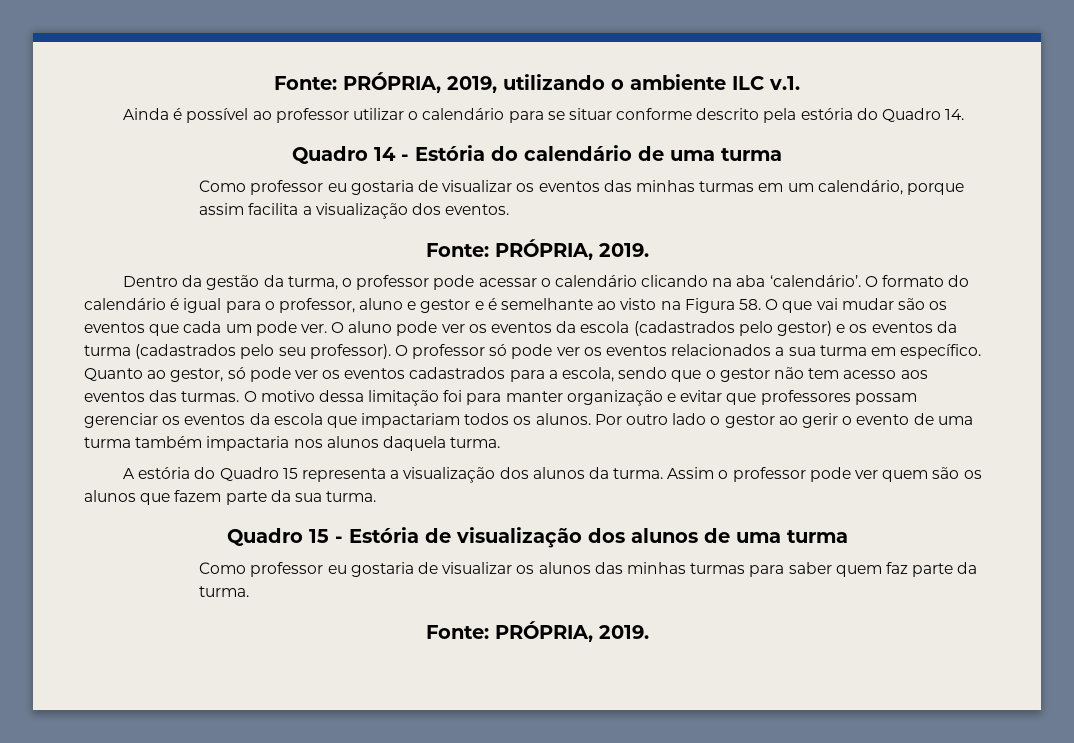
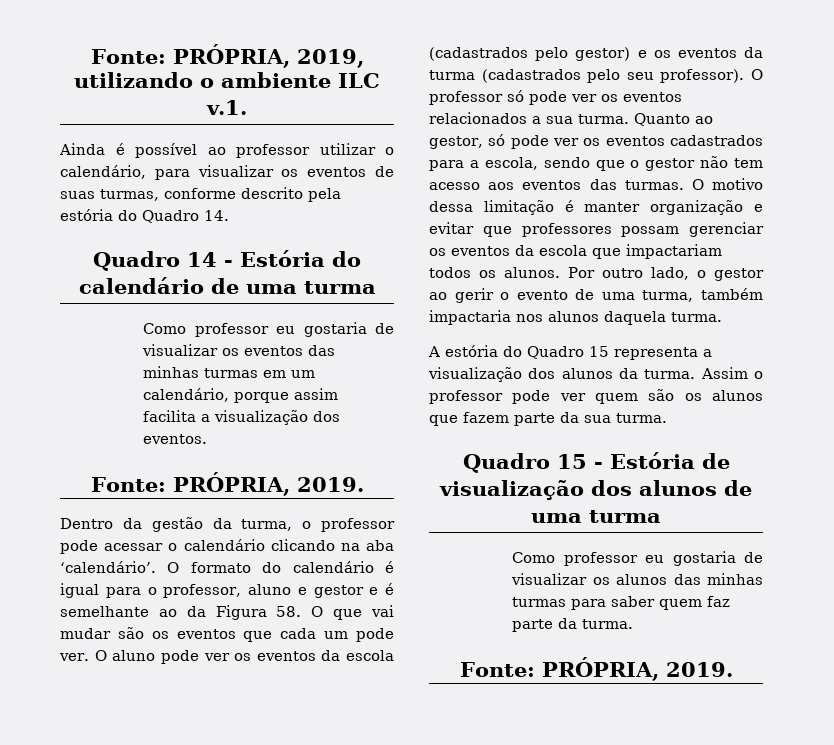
[422,108,612,123] calendário para se situar -> [60,165,395,180] [60,189,159,201] calendário, para visualizar os eventos de suas turmas,
[620,298,681,310] visto na -> [186,606,206,617] da
[819,344,982,359] turma em específico. -> [578,114,629,124] turma.
[443,390,502,405] foi para -> [564,200,574,212] é
[672,413,707,425] lado -> [651,267,689,280] lado,
[84,437,131,448] turma -> [642,290,694,302] turma,

